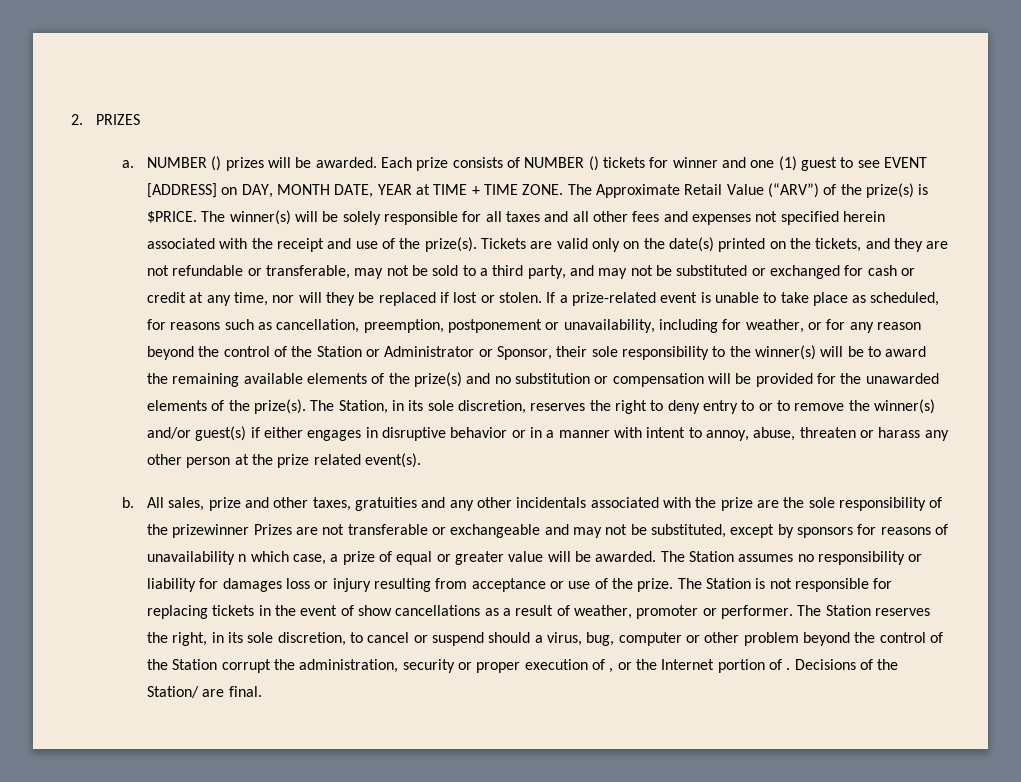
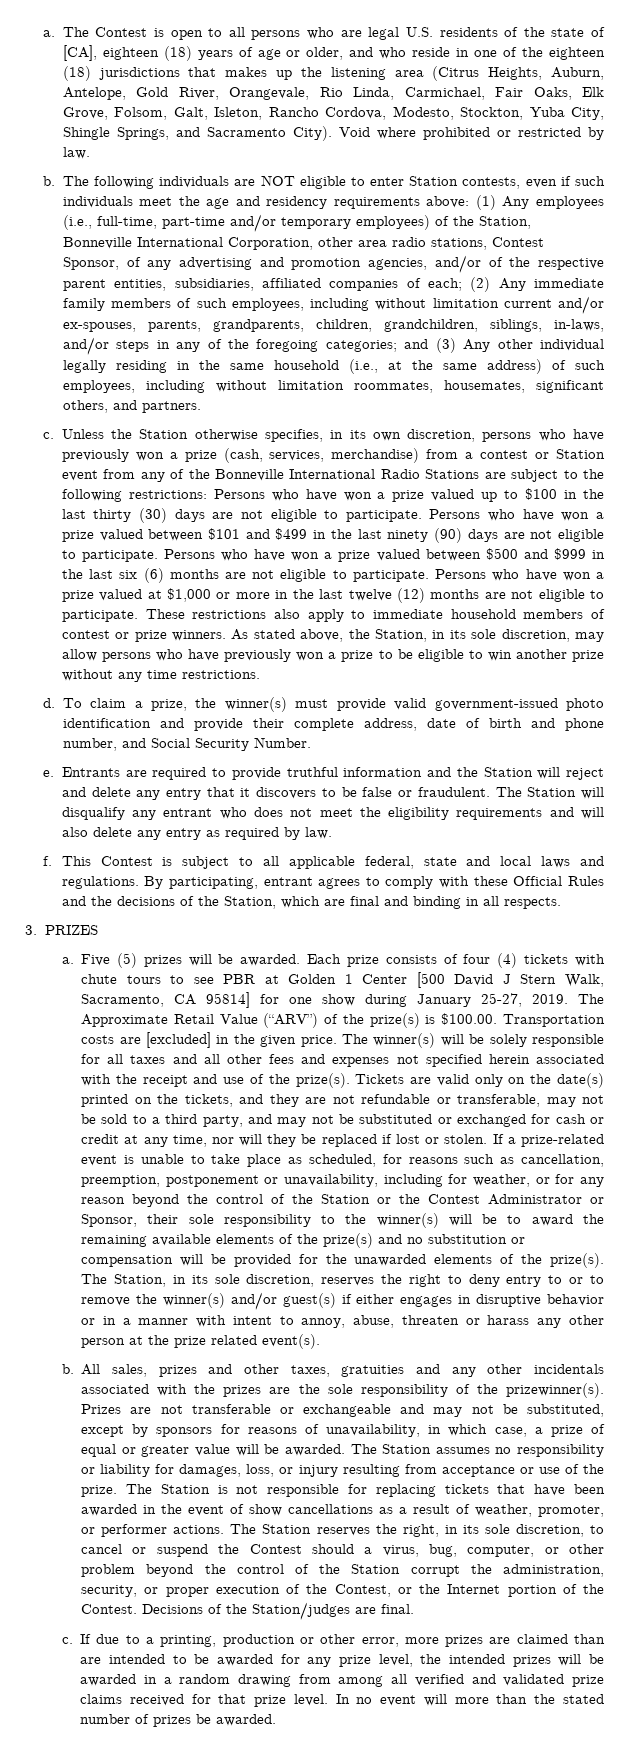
[71,114,83,125] 2. -> [43,27,606,40] [62,45,606,61] [62,66,604,81] [62,87,604,100] [62,106,604,120] [62,126,604,141] [62,147,90,159] [43,175,605,189] [62,195,604,210] [62,214,531,232] [62,237,544,250] [62,255,605,273] [62,277,605,292] [62,296,604,314] [62,319,604,332] [62,337,604,355] [62,359,606,374] [62,380,604,393] [62,400,201,413] [43,429,604,442] [61,448,605,463] [61,469,604,482] [61,488,605,502] [61,508,605,523] [61,528,605,543] [61,548,605,562] [61,568,604,583] [61,588,604,603] [61,609,605,622] [61,629,605,642] [61,649,604,662] [61,669,260,682] [43,697,604,712] [62,718,604,731] [62,737,311,751] [43,767,604,780] [61,787,604,800] [61,807,604,820] [61,827,332,840] [43,856,604,869] [61,876,604,889] [61,896,561,909] [25,925,37,935] a. The Contest is open to all persons who are legal U.S. residents of the state of [CA], eighteen (18) years of age or older, and who reside in one of the eighteen (18) jurisdictions that makes up the listening area (Citrus Heights, Auburn, Antelope, Gold River, Orangevale, Rio Linda, Carmichael, Fair Oaks, Elk Grove, Folsom, Galt, Isleton, Rancho Cordova, Modesto, Stockton, Yuba City, Shingle Springs, and Sacramento City). Void where prohibited or restricted by law. // b. The following individuals are NOT eligible to enter Station contests, even if such individuals meet the age and residency requirements above: (1) Any employees (i.e., full-time, part-time and/or temporary employees) of the Station, Bonneville International Corporation, other area radio stations, Contest Sponsor, of any advertising and promotion agencies, and/or of the respective parent entities, subsidiaries, affiliated companies of each; (2) Any immediate family members of such employees, including without limitation current and/or ex-spouses, parents, grandparents, children, grandchildren, siblings, in-laws, and/or steps in any of the foregoing categories; and (3) Any other individual legally residing in the same household (i.e., at the same address) of such employees, including without limitation roommates, housemates, significant others, and partners. // c. Unless the Station otherwise specifies, in its own discretion, persons who have previously won a prize (cash, services, merchandise) from a contest or Station event from any of the Bonneville International Radio Stations are subject to the following restrictions: Persons who have won a prize valued up to $100 in the last thirty (30) days are not eligible to participate. Persons who have won a prize valued between $101 and $499 in the last ninety (90) days are not eligible to participate. Persons who have won a prize valued between $500 and $999 in the last six (6) months are not eligible to participate. Persons who have won a prize valued at $1,000 or more in the last twelve (12) months are not eligible to participate. These restrictions also apply to immediate household members of contest or prize winners. As stated above, the Station, in its sole discretion, may allow persons who have previously won a prize to be eligible to win another prize without any time restrictions. // d. To claim a prize, the winner(s) must provide valid government-issued photo identification and provide their complete address, date of birth and phone number, and Social Security Number. // e. Entrants are required to provide truthful information and the Station will reject and delete any entry that it discovers to be false or fraudulent. The Station will disqualify any entrant who does not meet the eligibility requirements and will also delete any entry as required by law. // f. This Contest is subject to all applicable federal, state and local laws and regulations. By participating, entrant agrees to comply with these Official Rules and the decisions of the Station, which are final and binding in all respects. // 3.
[147,156,222,171] NUMBER () -> [81,953,137,968] Five (5)
[524,156,927,171] [147,183,564,198] NUMBER () tickets for winner and one (1) guest to see EVENT [ADDRESS] on DAY, MONTH DATE, YEAR at TIME + TIME ZONE. -> [463,953,605,968] [81,972,604,988] [81,992,569,1008] four (4) tickets with chute tours to see PBR at Golden 1 Center [500 David J Stern Walk, Sacramento, CA 95814] for one show during January 25-27, 2019.
[147,211,198,223] $PRICE. -> [441,1013,605,1027] [81,1032,337,1048] $100.00. Transportation costs are [excluded] in the given price.
(381, 353) none -> [399,1194,481,1204] the Contest
[208,497,241,511] prize -> [158,1365,197,1377] prizes
[720,497,753,511] prize -> [223,1385,262,1397] prizes
[172,524,250,538] prizewinner -> [506,1383,605,1398] prizewinner(s).
[147,551,247,565] unavailability n -> [326,1424,442,1437] unavailability, in
[222,578,311,592] damages loss -> [179,1464,275,1477] damages, loss,
(255, 610) none -> [497,1484,606,1496] [81,1504,138,1516] that have been awarded
[636,605,793,619] promoter or performer. -> [538,1505,604,1517] [81,1524,225,1537] promoter, or performer actions.
(484, 639) none -> [218,1544,302,1554] the Contest
[618,632,682,646] computer -> [467,1545,535,1557] computer,
[402,659,455,673] security -> [81,1585,138,1597] security,
[609,668,614,673] , -> [306,1584,391,1597] the Contest,
[786,668,791,670] . -> [583,1584,604,1594] [81,1604,138,1614] the Contest.
[147,686,200,698] Station/ -> [252,1602,351,1620] Station/judges
(262, 691) none -> [61,1634,606,1647] [80,1654,604,1667] [80,1674,604,1687] [80,1694,605,1707] [80,1714,277,1727] // c. If due to a printing, production or other error, more prizes are claimed than are intended to be awarded for any prize level, the intended prizes will be awarded in a random drawing from among all verified and validated prize claims received for that prize level. In no event will more than the stated number of prizes be awarded.

